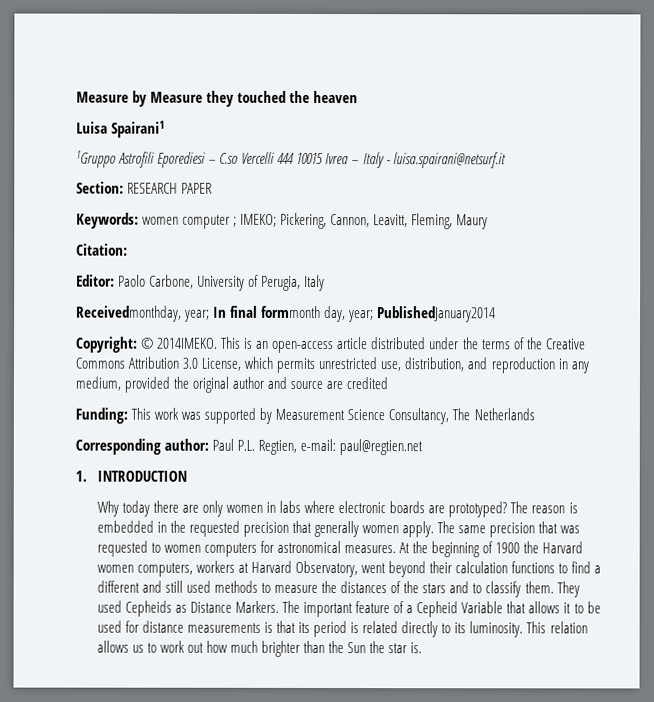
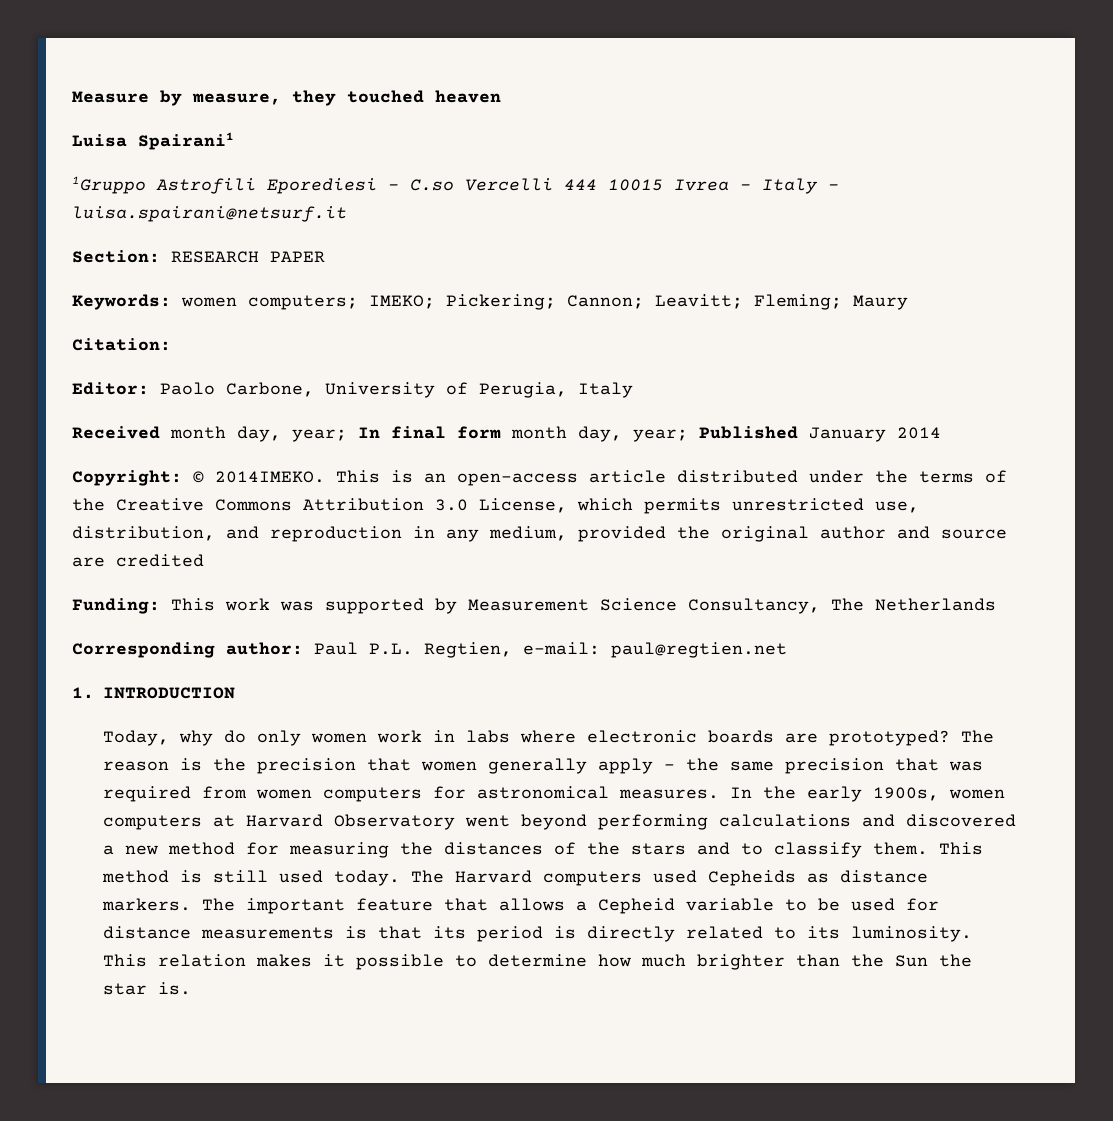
[150,91,204,103] Measure -> [192,93,281,105] measure,
[289,90,311,103] the -> (424, 96) none
[182,212,454,230] computer ; IMEKO; Pickering, Cannon, Leavitt, Fleming, -> [248,294,842,310] computers; IMEKO; Pickering; Cannon; Leavitt; Fleming;
[76,305,497,323] Receivedmonthday, year; In final formmonth day, year; PublishedJanuary2014 -> [72,426,941,442] Received month day, year; In final form month day, year; Published January 2014
[96,500,199,517] Why today there are -> [102,730,246,746] Today, why do
(264, 508) none -> [376,730,422,743] work
[96,520,456,538] embedded in the requested precision that generally women apply. The -> [212,758,719,774] the precision that women generally apply – the
[96,540,161,557] requested to -> [102,786,247,802] required from
[399,541,584,558] [96,560,235,577] At the beginning of 1900 the Harvard women computers, workers -> [729,786,1005,802] [102,815,202,830] In the early 1900s, women computers
[295,560,359,578] Observatory, -> [333,814,455,830] Observatory
[429,561,602,574] [96,580,319,593] their calculation functions to find a different and still used methods to measure -> [597,814,1016,830] [102,842,389,858] performing calculations and discovered a new method for measuring
[556,581,580,598] They -> [938,842,983,855] [101,870,642,886] This method is still used today. The Harvard computers
[189,600,279,613] Distance Markers. -> [839,870,928,883] [101,898,191,911] distance markers.
[393,601,572,618] of a Cepheid Variable that allows it -> [443,898,774,914] that allows a Cepheid variable
[362,621,439,638] related directly -> [586,926,763,942] directly related
[96,640,204,653] allows us to work out -> [255,954,587,970] makes it possible to determine

